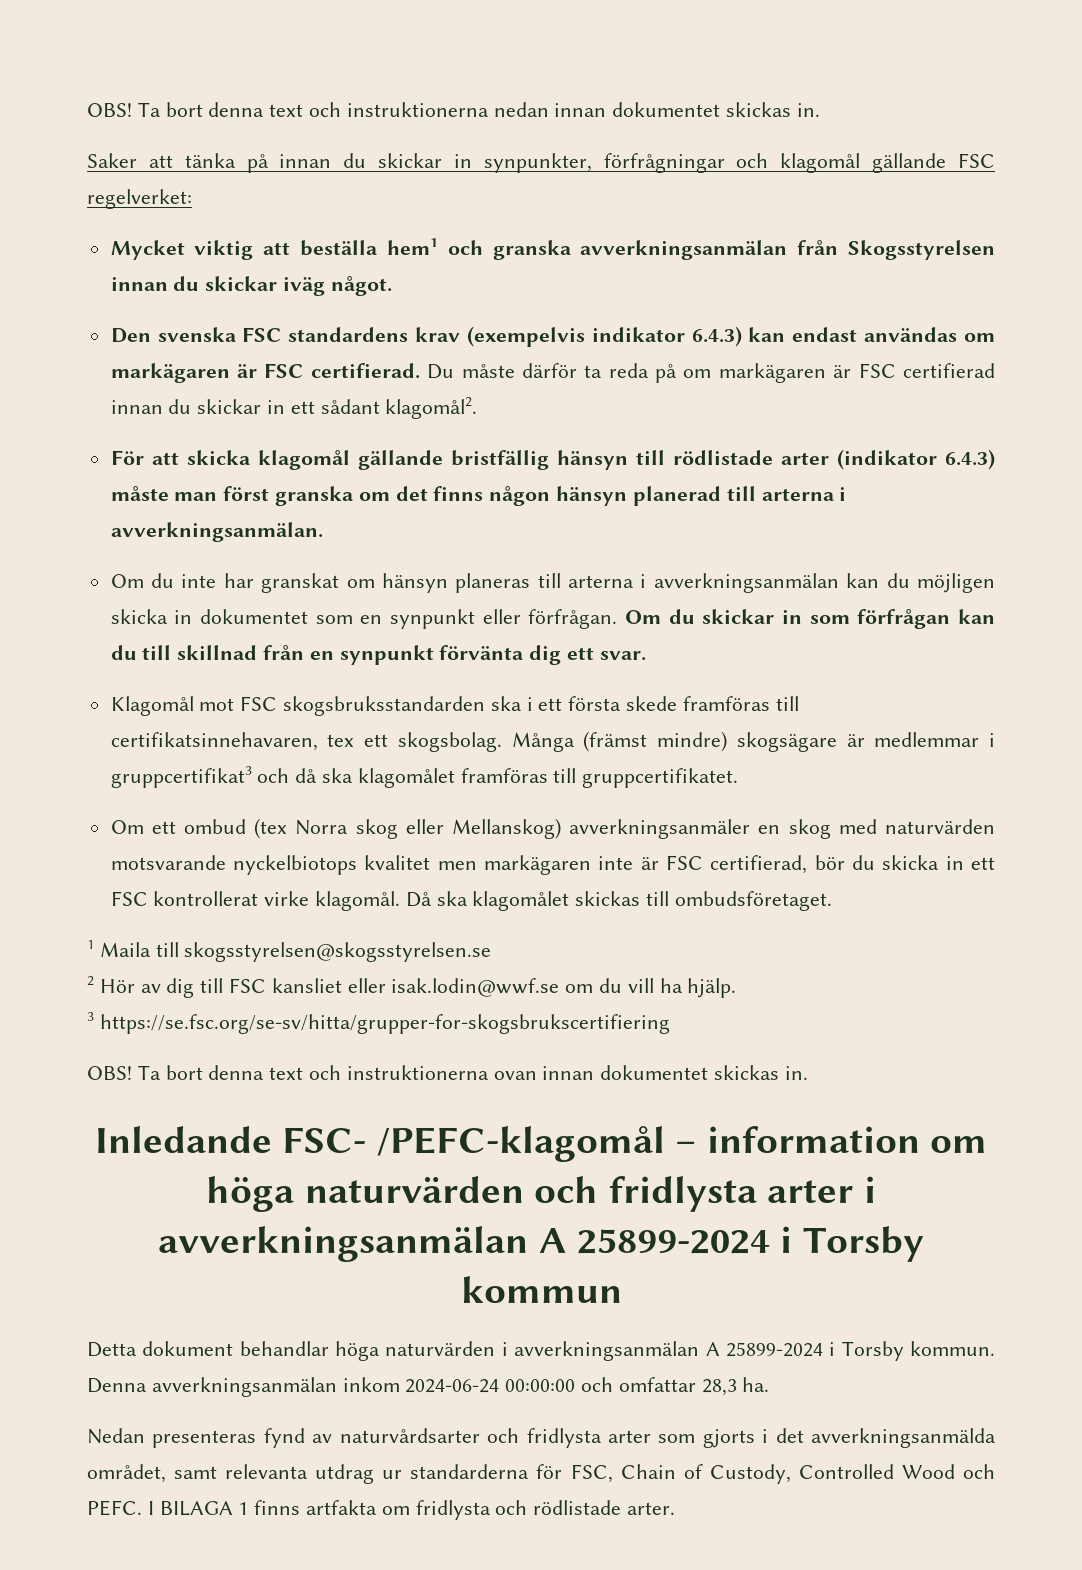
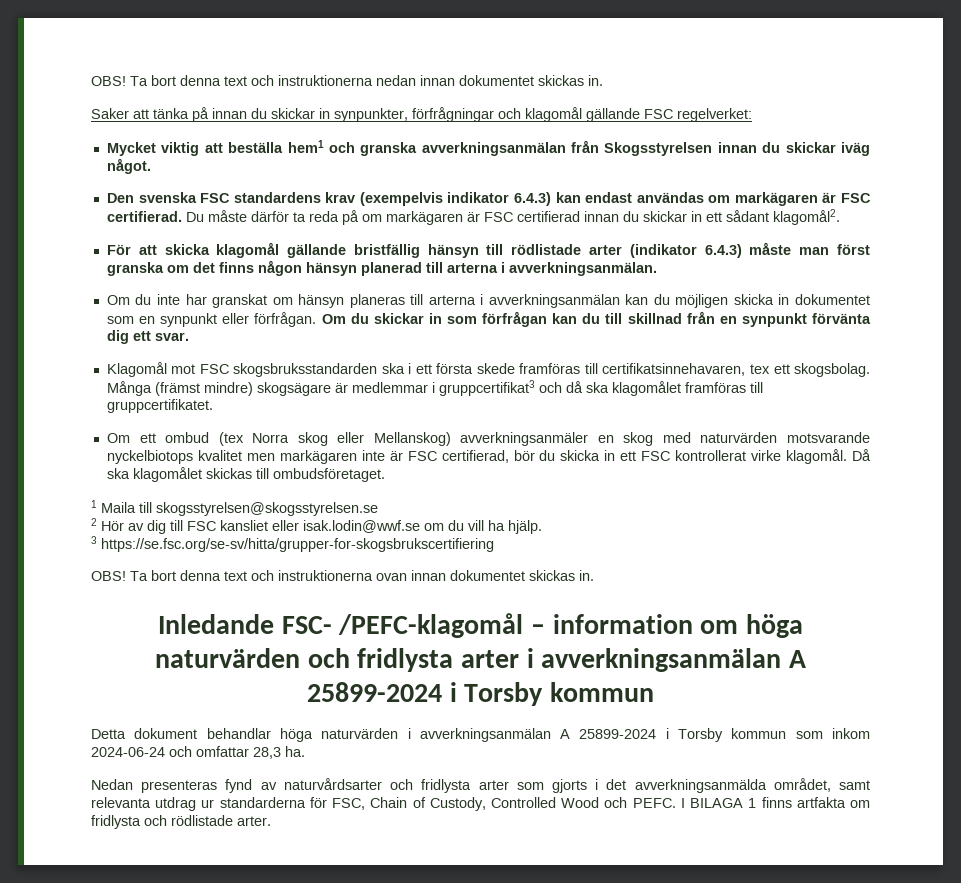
[910,1341,996,1356] [87,1377,337,1397] kommun. Denna avverkningsanmälan -> [731,728,823,739] kommun som
[505,1379,576,1392] 00:00:00 -> (165, 752) none

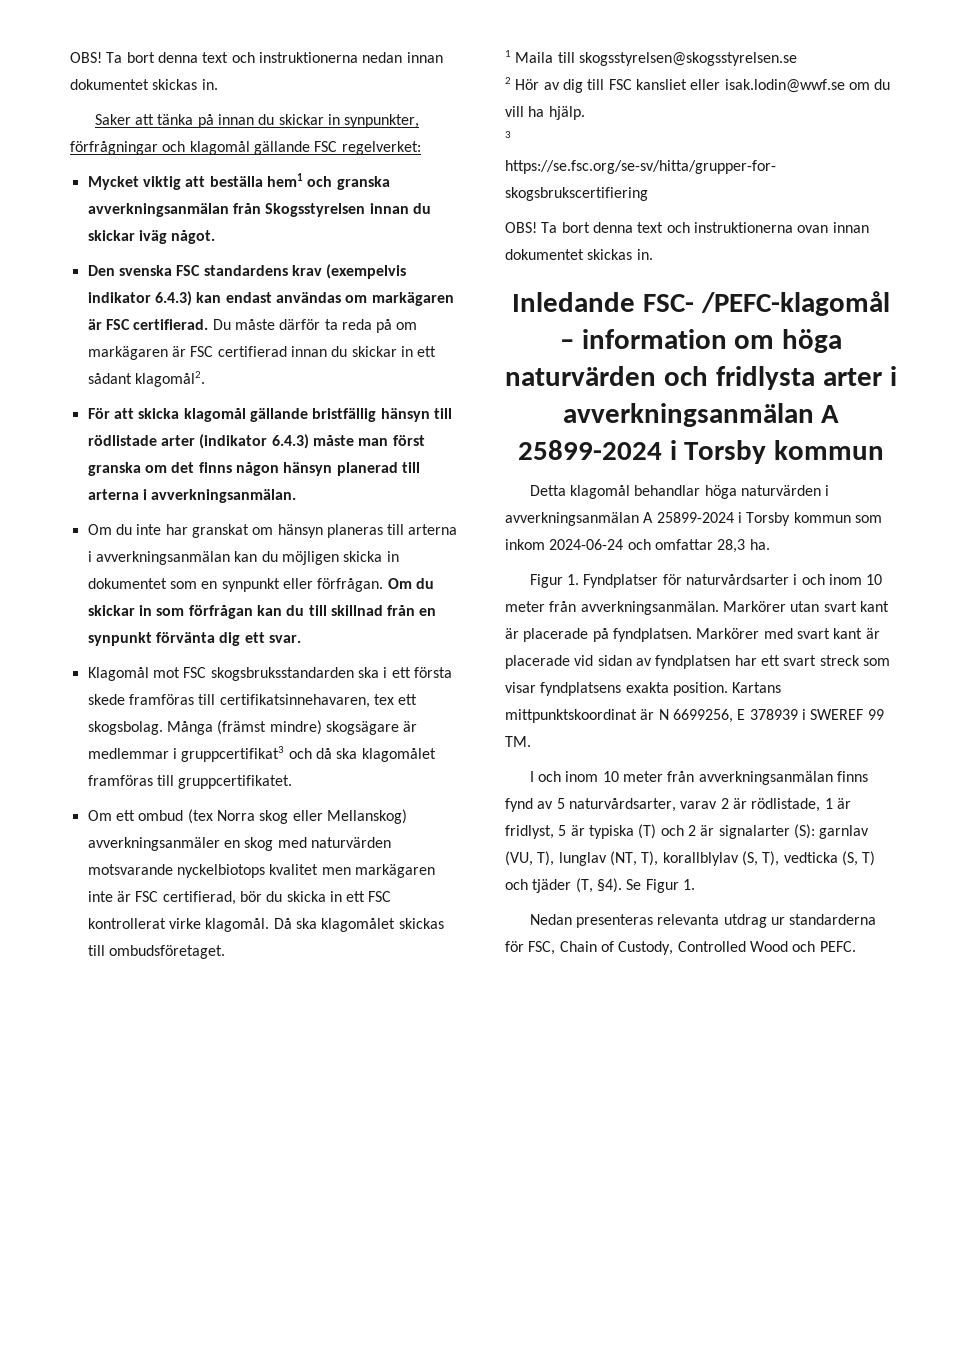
[134,728,198,739] dokument -> [569,485,630,499] klagomål
[91,778,870,793] Nedan presenteras fynd av naturvårdsarter och fridlysta arter som gjorts i det avverkningsanmälda området, samt -> [529,574,883,588] [505,601,889,615] [505,628,880,642] [505,655,890,669] [505,682,782,696] [505,709,884,723] [505,736,531,747] [529,771,868,785] [505,798,851,812] [505,824,870,839] [505,851,876,866] [505,878,695,893] [529,914,653,928] Figur 1. Fyndplatser för naturvårdsarter i och inom 10 meter från avverkningsanmälan. Markörer utan svart kant är placerade på fyndplatsen. Markörer med svart kant är placerade vid sidan av fyndplatsen har ett svart streck som visar fyndplatsens exakta position. Kartans mittpunktskoordinat är N 6699256, E 378939 i SWEREF 99 TM. // I och inom 10 meter från avverkningsanmälan finns fynd av 5 naturvårdsarter, varav 2 är rödlistade, 1 är fridlyst, 5 är typiska (T) och 2 är signalarter (S): garnlav (VU, T), lunglav (NT, T), korallblylav (S, T), vedticka (S, T) och tjäder (T, §4). Se Figur 1. // Nedan presenteras
[680,797,870,808] [91,815,271,829] I BILAGA 1 finns artfakta om fridlysta och rödlistade arter. -> (856, 946) none

